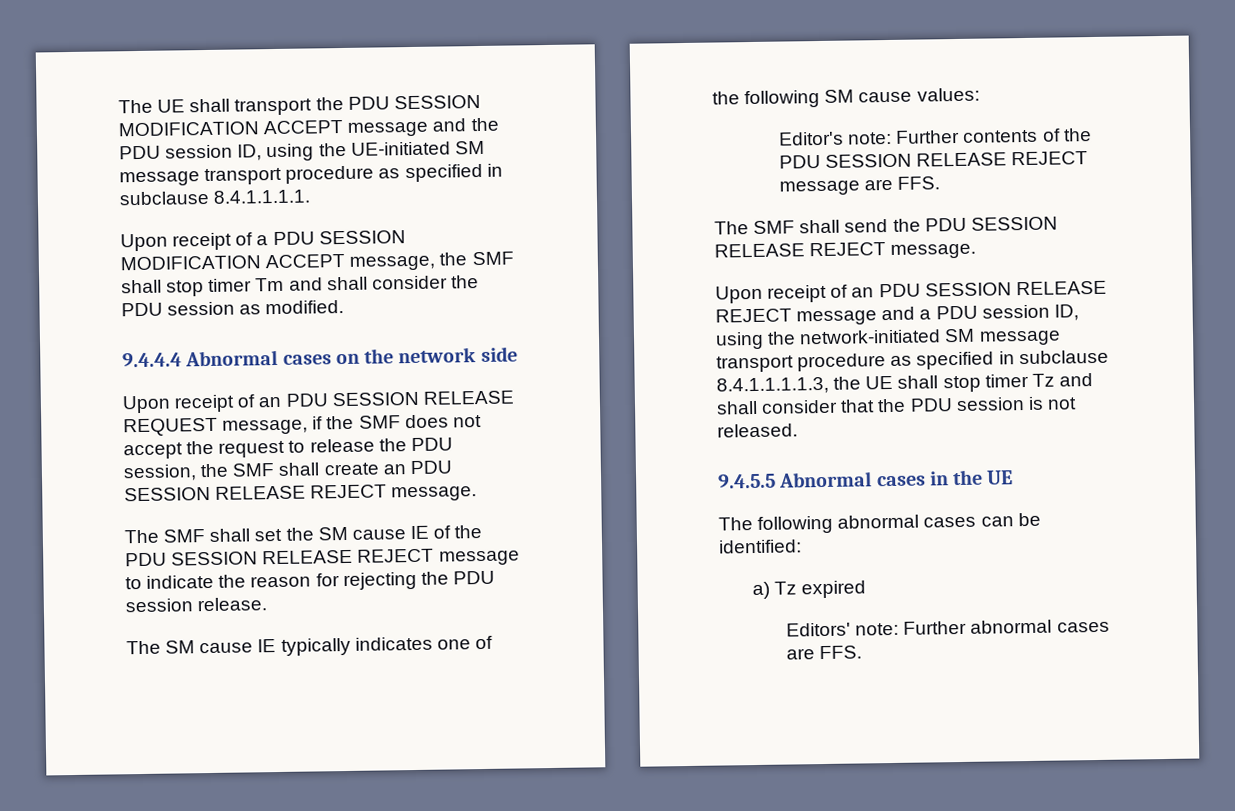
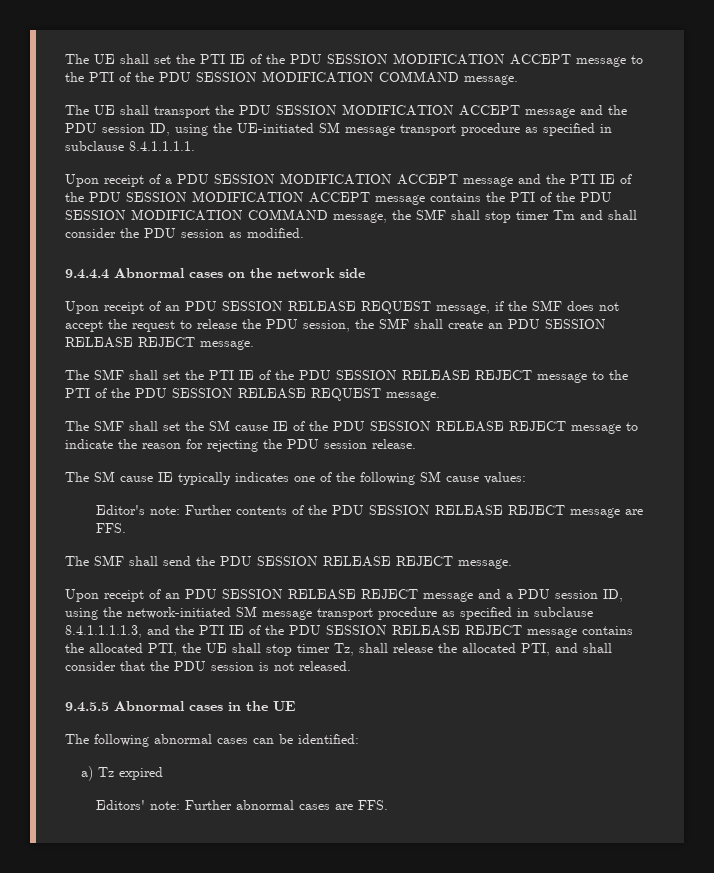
[118,98,231,114] The UE shall -> [65,53,643,67] [65,71,518,85] [65,105,149,115] The UE shall set the PTI IE of the PDU SESSION MODIFICATION ACCEPT message to the PTI of the PDU SESSION MODIFICATION COMMAND message. // The UE shall
(346, 261) none -> [463,174,632,187] [65,191,612,205] [65,209,328,221] message and the PTI IE of the PDU SESSION MODIFICATION ACCEPT message contains the PTI of the PDU SESSION MODIFICATION COMMAND
(478, 494) none -> [65,369,628,383] [65,388,440,401] // The SMF shall set the PTI IE of the PDU SESSION RELEASE REJECT message to the PTI of the PDU SESSION RELEASE REQUEST message.
(829, 385) none -> [147,625,633,638] [65,643,177,656] and the PTI IE of the PDU SESSION RELEASE REJECT message contains the allocated PTI,
[1031,373,1055,387] Tz -> [334,643,550,656] Tz, shall release the allocated PTI,

